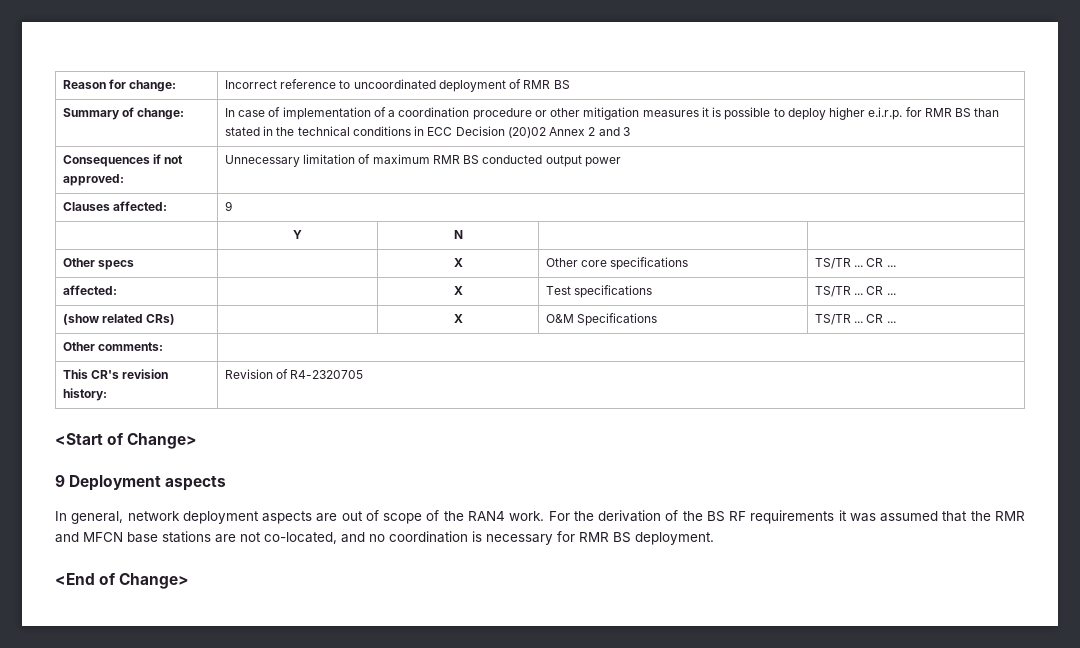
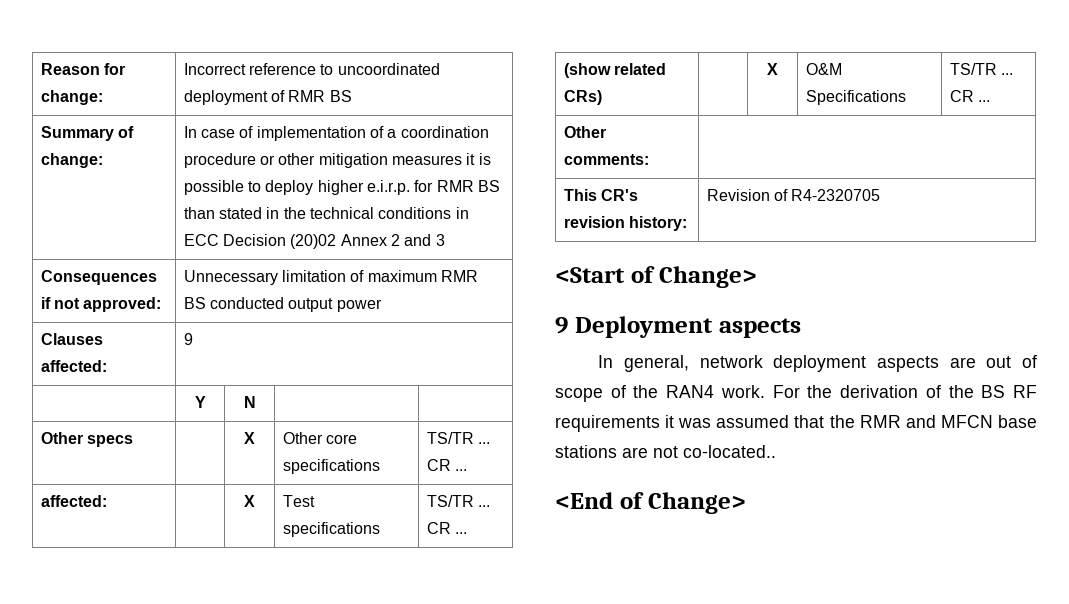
[264,531,714,545] co-located, and no coordination is necessary for RMR BS deployment. -> [683,445,776,458] co-located..

